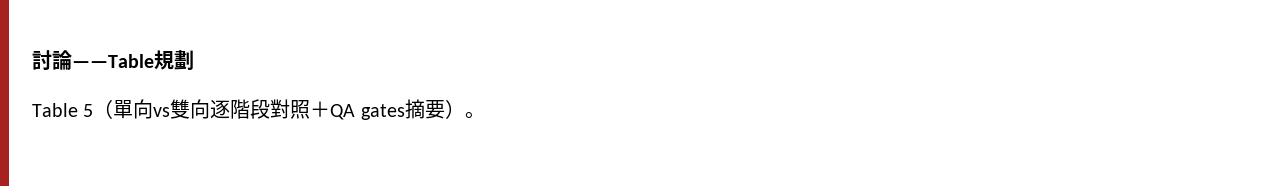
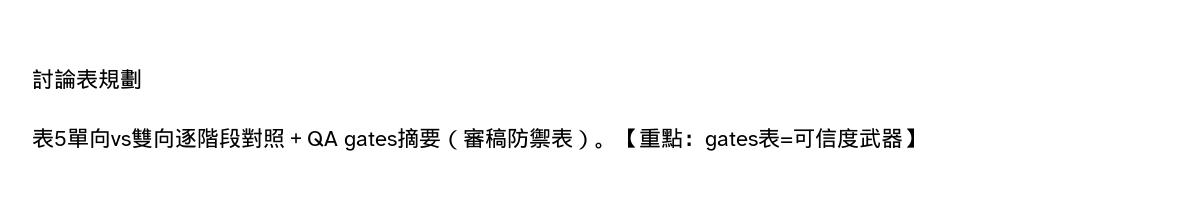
[72,54,154,68] ——Table -> [76,69,98,89] 表
[32,99,114,119] Table 5（ -> [32,128,67,148] 表5
[444,99,485,119] ）。 -> [441,128,925,151] （審稿防禦表）。【重點：gates表=可信度武器】

